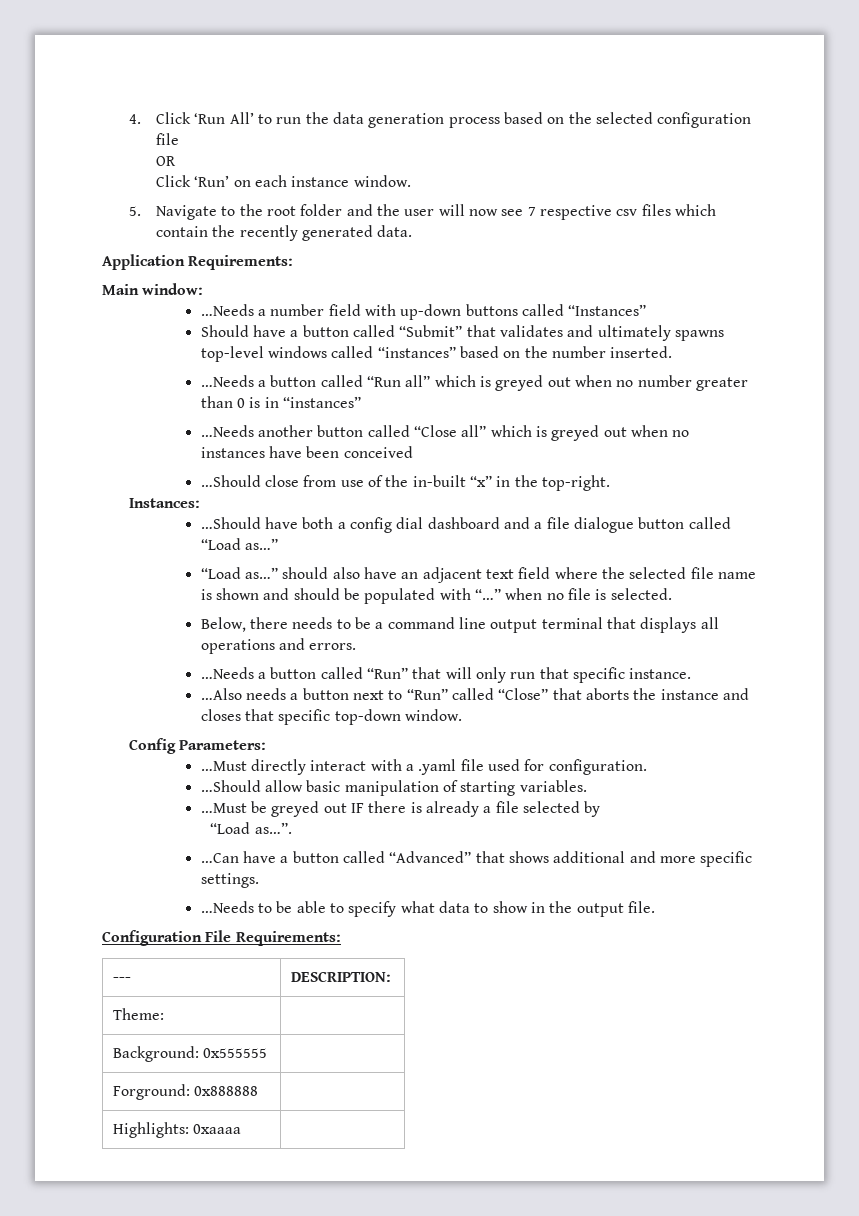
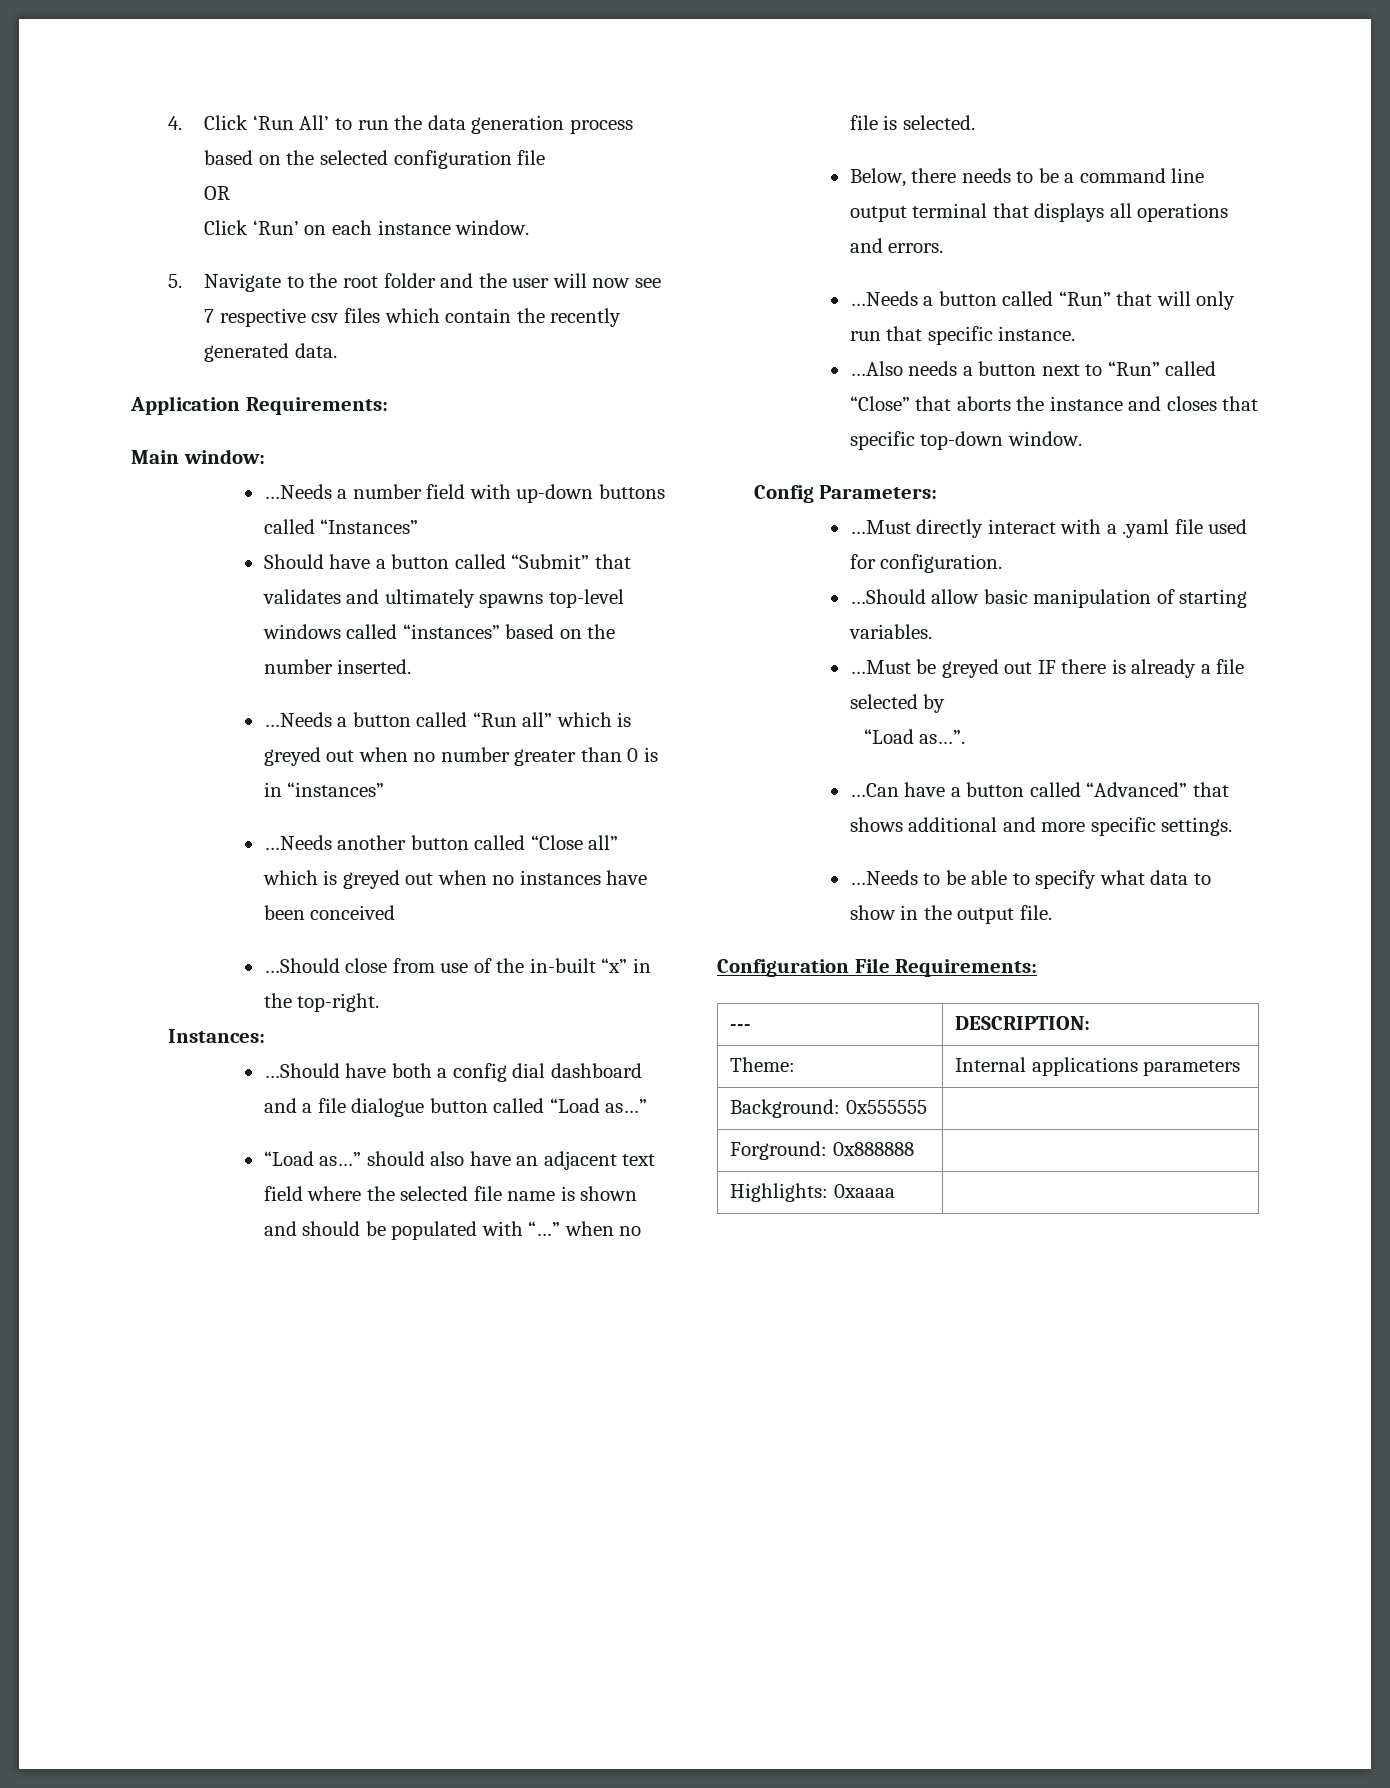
(165, 1014) none -> [955,1057,1241,1076] Internal applications parameters

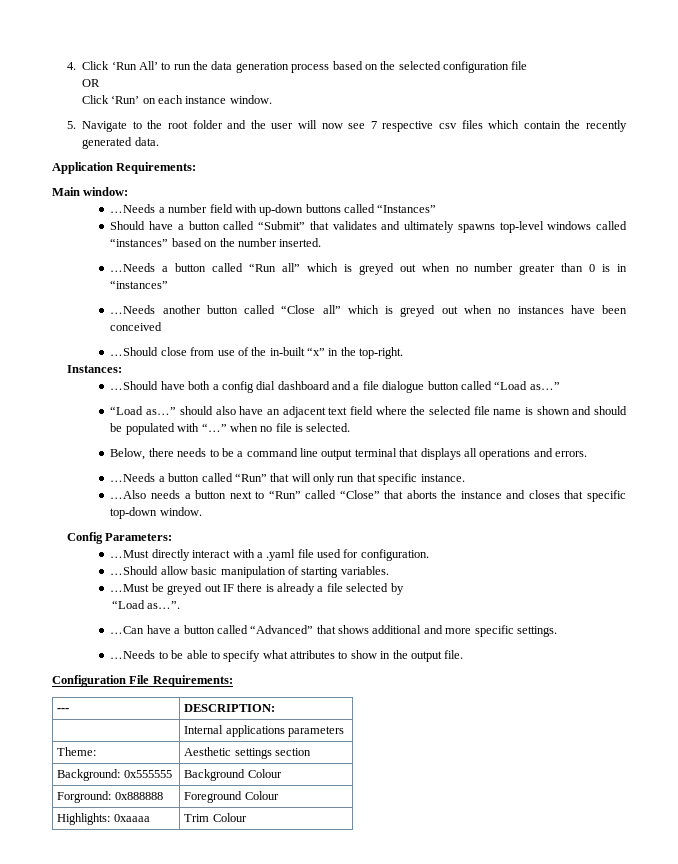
[1150,870,1189,885] data -> [290,650,336,659] attributes
[730,1057,796,1072] Theme: -> (276, 708) none
(1241, 1068) none -> [57,747,97,756] [184,747,312,759] // Theme: | Aesthetic settings section
(927, 1107) none -> [184,769,282,781] Background Colour
(914, 1149) none -> [184,791,279,803] Foreground Colour
(895, 1191) none -> [184,813,247,822] Trim Colour

